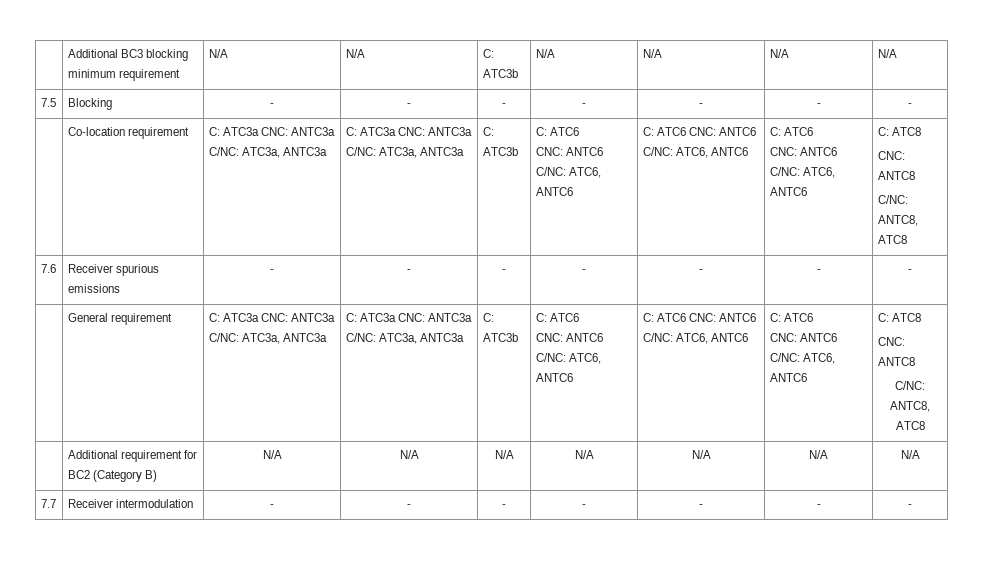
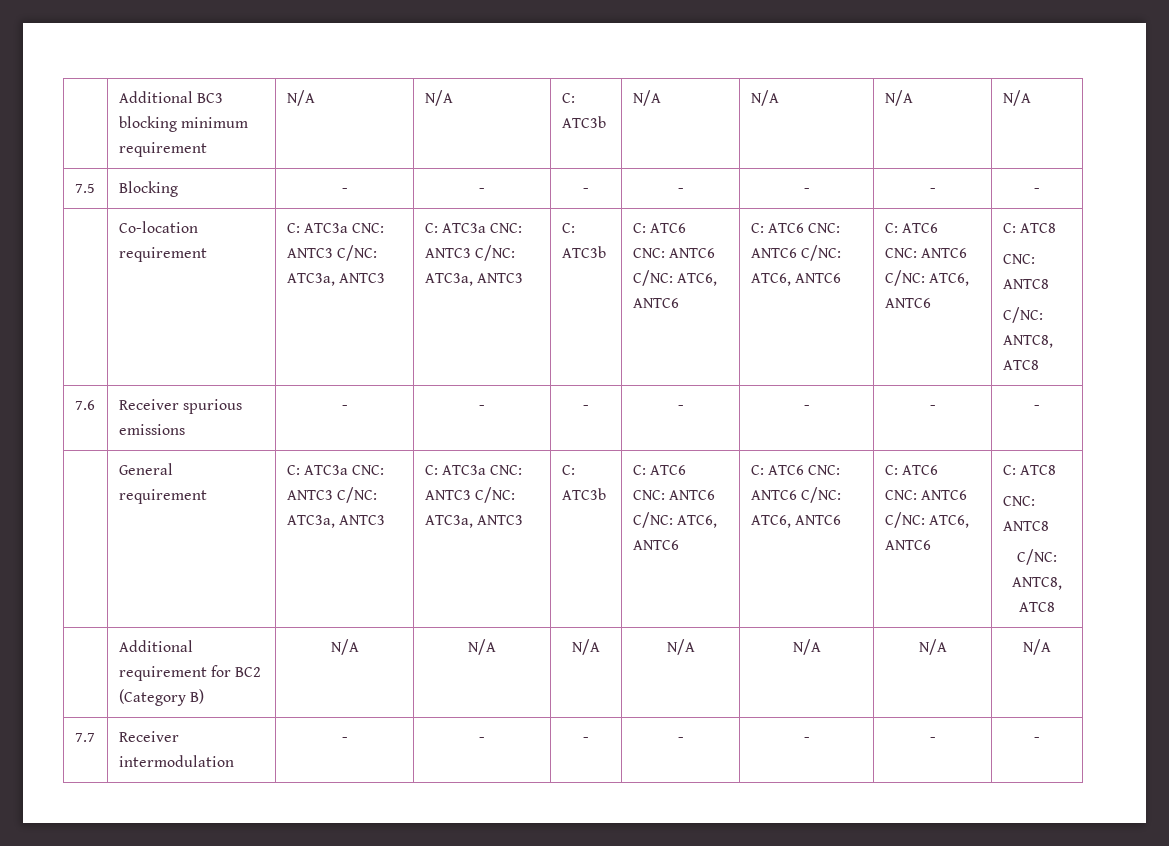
[291,127,336,136] [208,147,328,158] [345,127,473,136] [345,147,465,158] ANTC3a C/NC: ATC3a, ANTC3a | C: ATC3a CNC: ANTC3a C/NC: ATC3a, ANTC3a -> [286,245,377,261] [286,273,385,286] [424,223,523,233] [424,245,515,261] [424,273,523,286] ANTC3 C/NC: ATC3a, ANTC3 | C: ATC3a CNC: ANTC3 C/NC: ATC3a, ANTC3
[291,313,336,322] [208,333,328,344] [345,313,473,322] [345,333,465,344] ANTC3a C/NC: ATC3a, ANTC3a | C: ATC3a CNC: ANTC3a C/NC: ATC3a, ANTC3a -> [286,487,377,503] [286,515,385,528] [424,465,523,475] [424,487,515,503] [424,515,523,528] ANTC3 C/NC: ATC3a, ANTC3 | C: ATC3a CNC: ANTC3 C/NC: ATC3a, ANTC3

